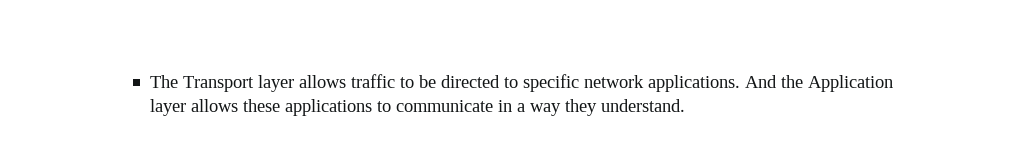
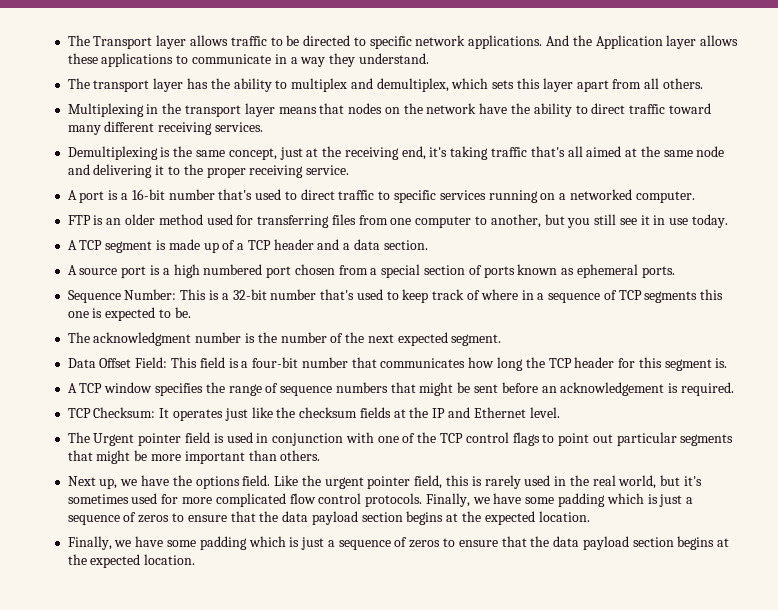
(685, 105) none -> [67,78,703,92] [67,103,711,117] [67,121,263,135] [67,146,725,160] [67,164,350,178] [67,189,695,203] [67,214,728,228] [67,239,428,253] [67,264,675,278] [67,289,724,303] [67,307,191,321] [67,332,502,346] [67,357,728,371] [67,382,734,396] [67,407,560,421] [67,432,734,446] [67,450,321,464] [67,475,702,489] [67,493,694,507] [67,511,590,525] [67,536,730,550] [67,554,196,568] // The transport layer has the ability to multiplex and demultiplex, which sets this layer apart from all others. // Multiplexing in the transport layer means that nodes on the network have the ability to direct traffic toward many different receiving services. // Demultiplexing is the same concept, just at the receiving end, it's taking traffic that's all aimed at the same node and delivering it to the proper receiving service. // A port is a 16-bit number that's used to direct traffic to specific services running on a networked computer. // FTP is an older method used for transferring files from one computer to another, but you still see it in use today. // A TCP segment is made up of a TCP header and a data section. // A source port is a high numbered port chosen from a special section of ports known as ephemeral ports. // Sequence Number: This is a 32-bit number that's used to keep track of where in a sequence of TCP segments this one is expected to be. // The acknowledgment number is the number of the next expected segment. // Data Offset Field: This field is a four-bit number that communicates how long the TCP header for this segment is. // A TCP window specifies the range of sequence numbers that might be sent before an acknowledgement is required. // TCP Checksum: It operates just like the checksum fields at the IP and Ethernet level. // The Urgent pointer field is used in conjunction with one of the TCP control flags to point out particular segments that might be more important than others. // Next up, we have the options field. Like the urgent pointer field, this is rarely used in the real world, but it's sometimes used for more complicated flow control protocols. Finally, we have some padding which is just a sequence of zeros to ensure that the data payload section begins at the expected location. // Finally, we have some padding which is just a sequence of zeros to ensure that the data payload section begins at the expected location.

